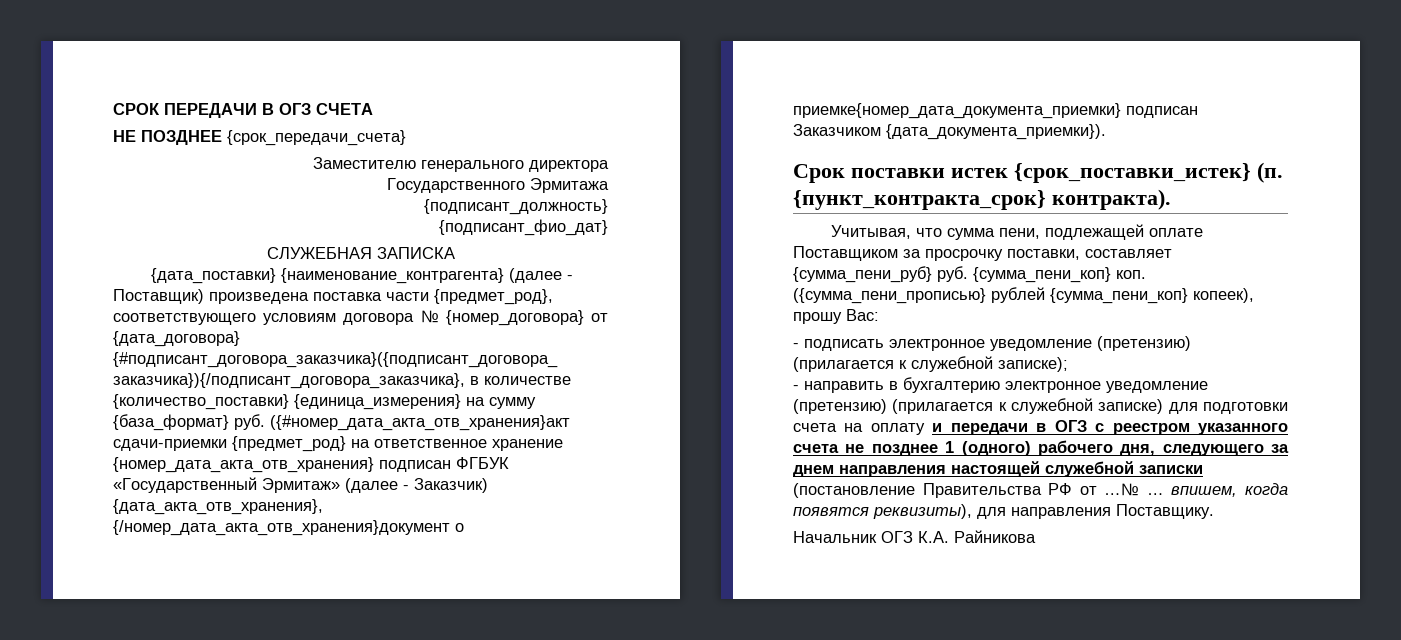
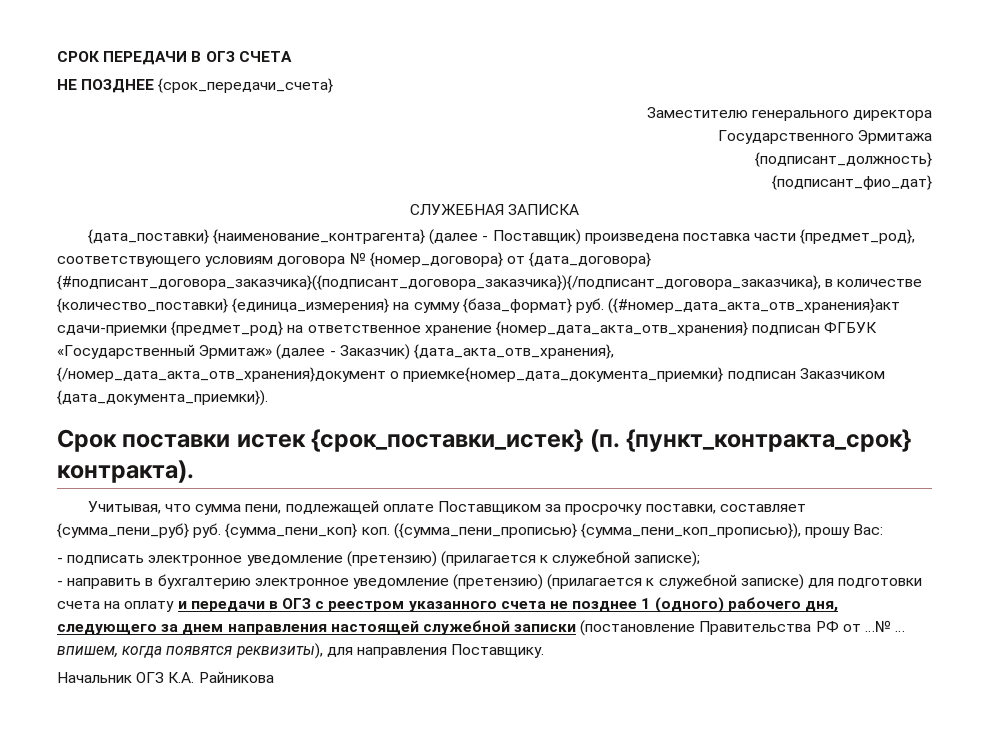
[991,287,1254,304] рублей {сумма_пени_коп} копеек), -> [580,523,801,539] {сумма_пени_коп_прописью}),

